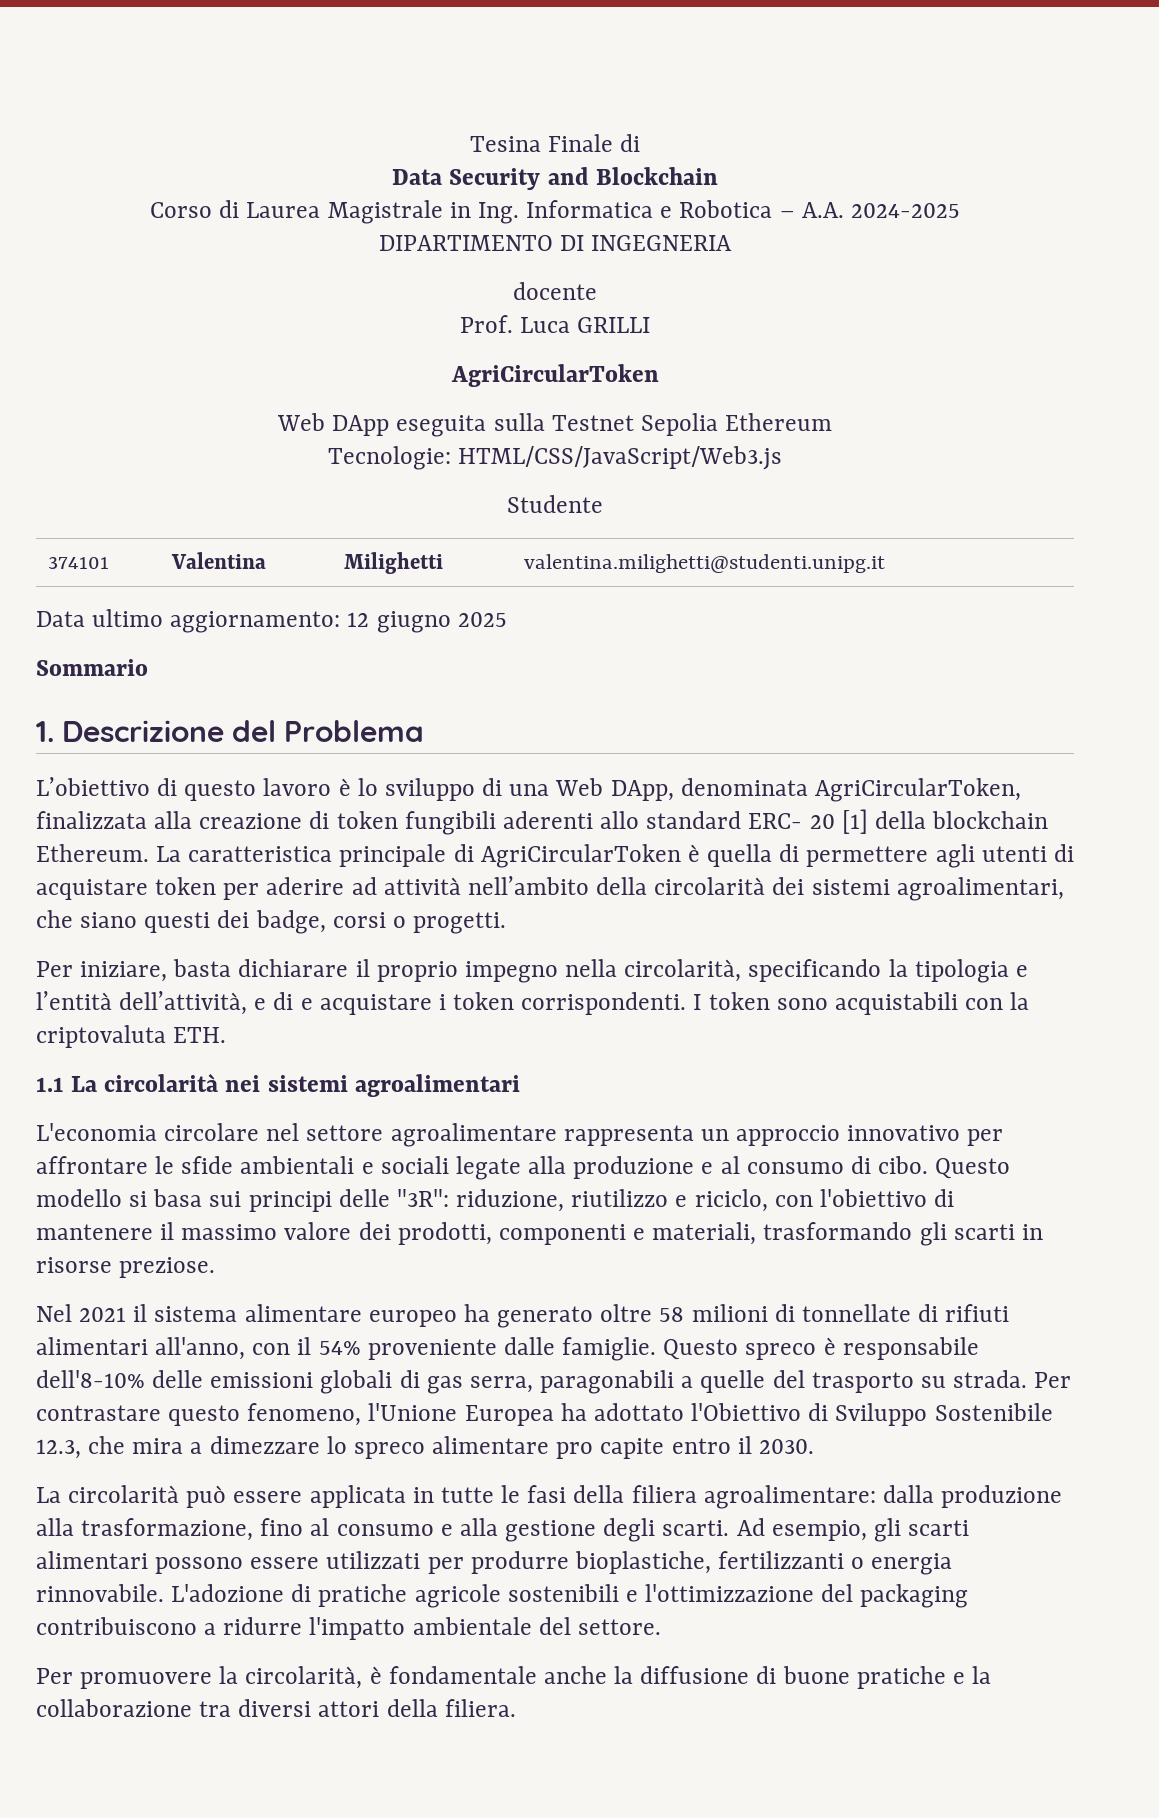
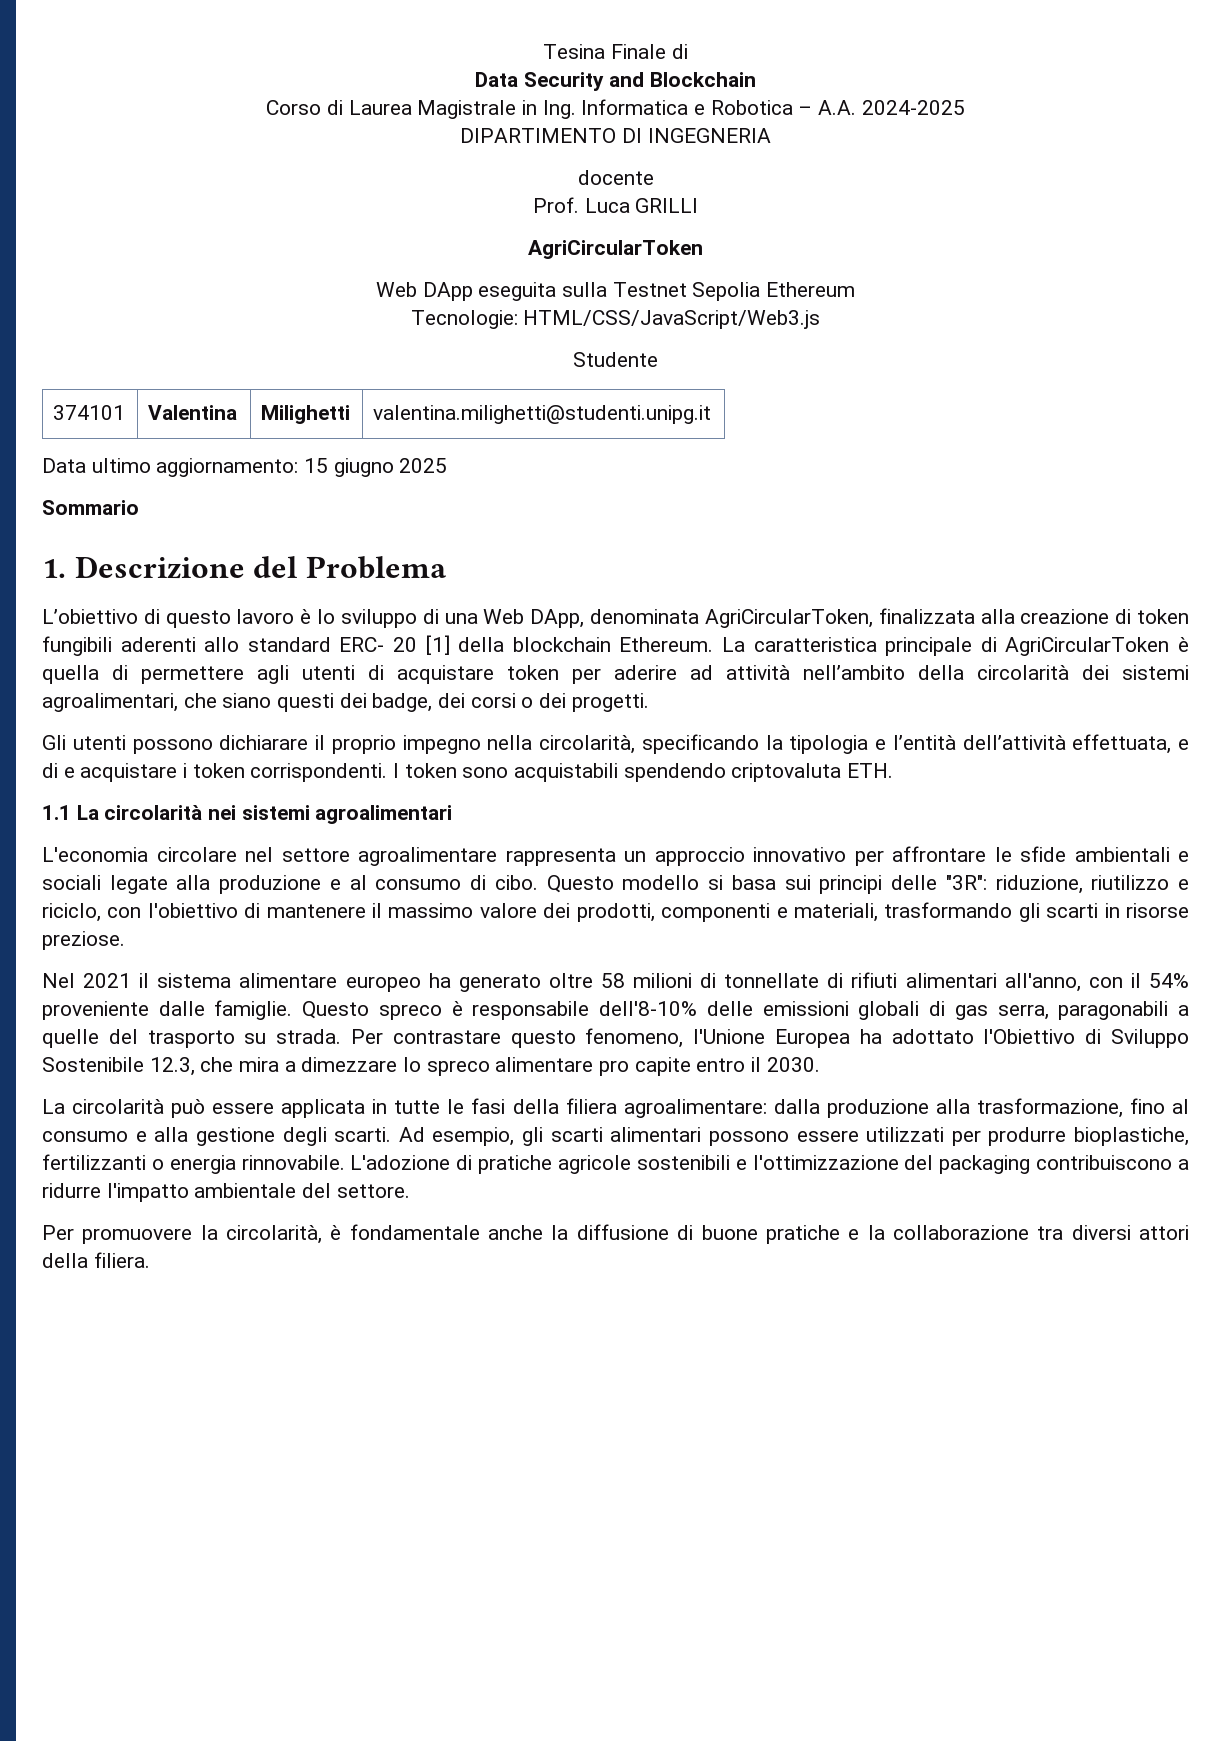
[347,612,370,627] 12 -> [304,458,329,473] 15
(326, 922) none -> [438,693,466,708] dei
(406, 922) none -> [539,693,567,708] dei
[36,959,232,982] Per iniziare, basta -> [42,735,213,754] Gli utenti possono
[119,991,248,1015] dell’attività, -> [962,734,1172,754] dell’attività effettuata,
[965,992,1030,1010] con la -> [623,763,726,782] spendendo

